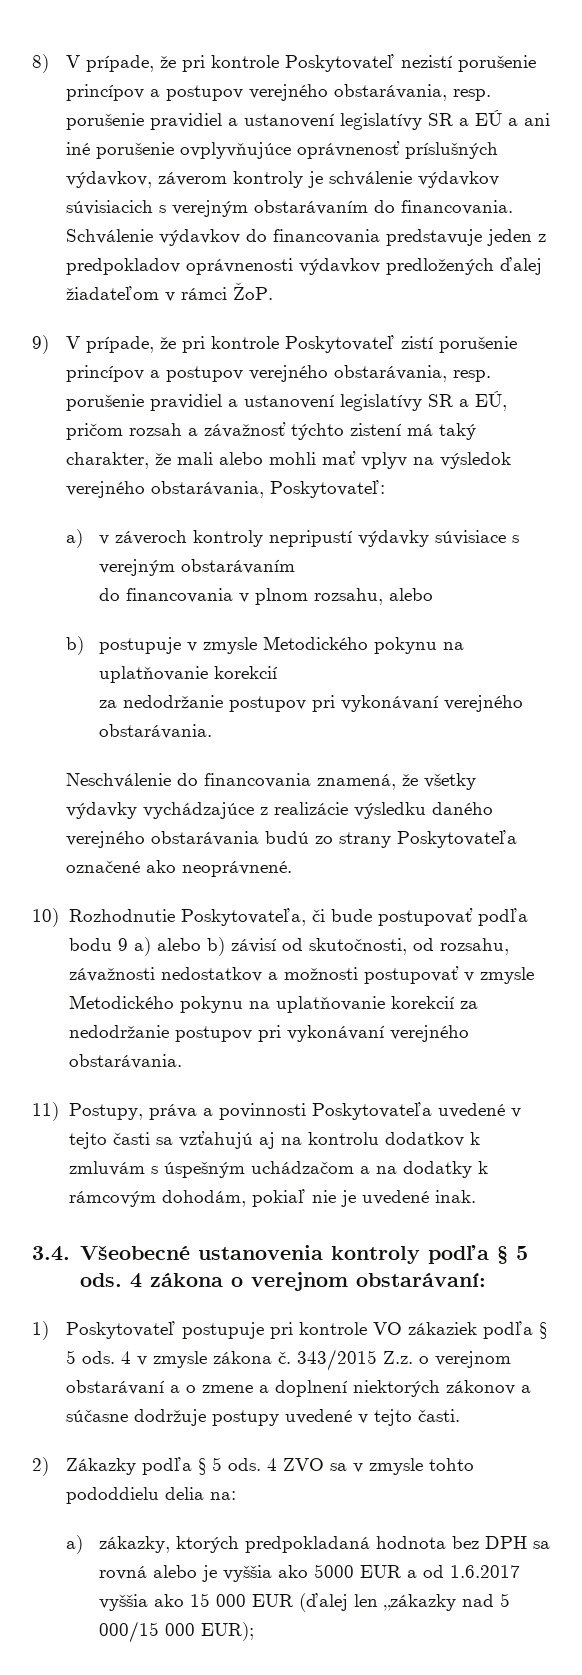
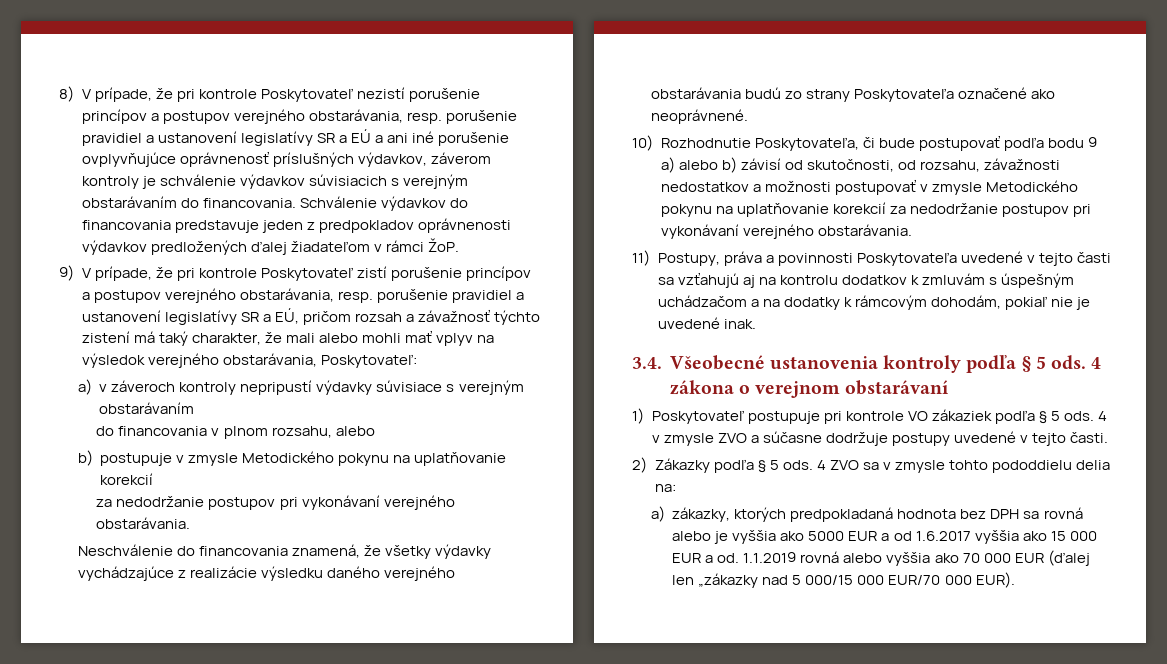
[355,1273,486,1287] obstarávaní: -> [845,380,950,395] obstarávaní
[212,1349,511,1371] [65,1380,515,1397] zákona č. 343/2015 Z.z. o verejnom obstarávaní a o zmene a doplnení niektorých zákonov -> [717,433,747,443] ZVO
(293, 1600) none -> [705,551,1044,566] a od. 1.1.2019 rovná alebo vyššia ako 70 000 EUR
[200,1622,254,1641] EUR); -> [888,572,1015,588] EUR/70 000 EUR).

